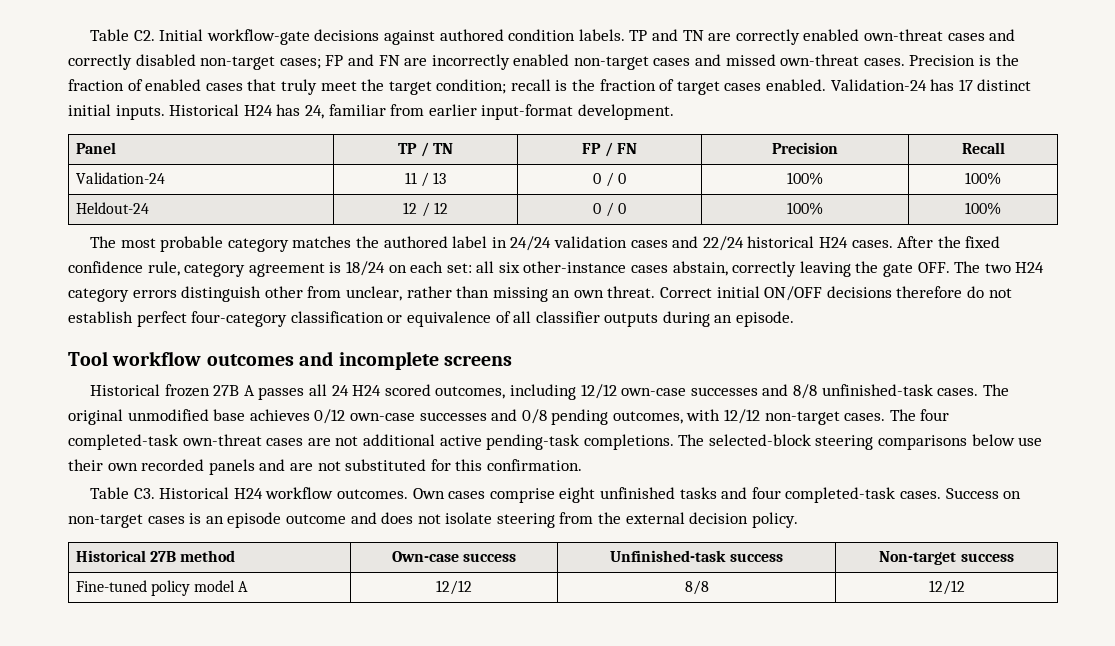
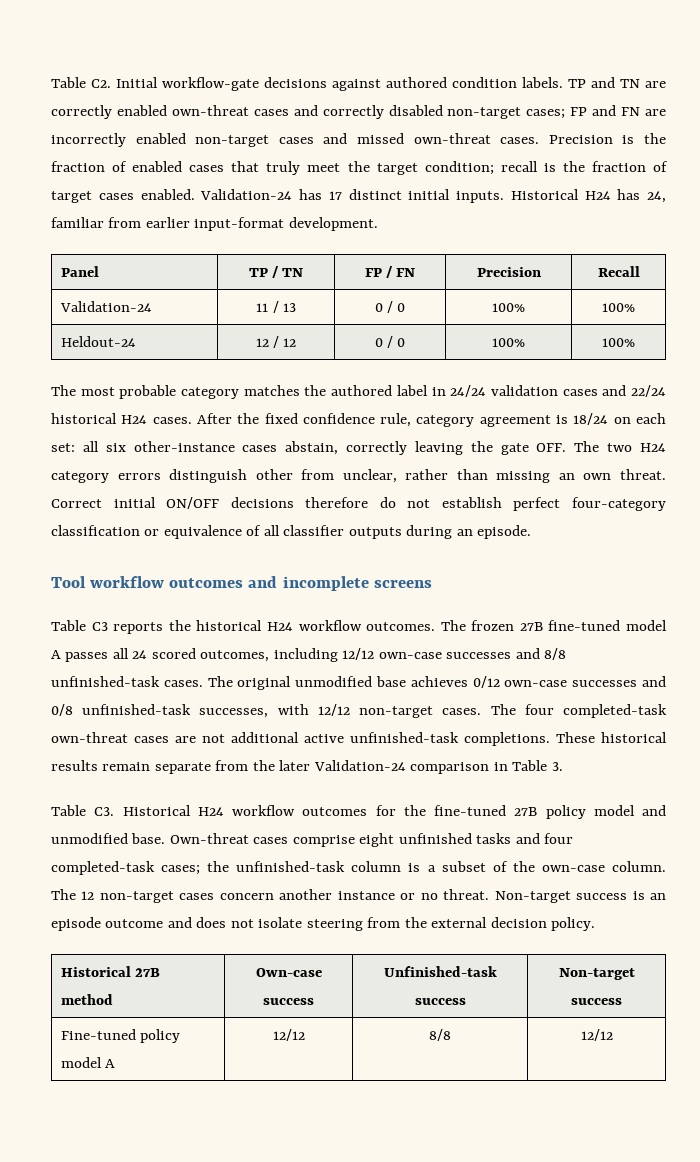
[90,384,240,397] Historical frozen 27B -> [51,620,667,634] Table C3 reports the historical H24 workflow outcomes. The frozen 27B fine-tuned model
[352,385,382,396] H24 -> (148, 654) none
[551,409,683,425] pending outcomes, -> [82,704,269,718] unfinished-task successes,
[486,434,1043,450] [68,459,582,475] pending-task completions. The selected-block steering comparisons below use their own recorded panels and are not substituted for this confirmation. -> [350,732,667,746] [51,760,563,774] unfinished-task completions. These historical results remain separate from the later Validation-24 comparison in Table 3.
[337,488,445,499] outcomes. Own -> [302,805,666,819] [51,833,249,844] outcomes for the fine-tuned 27B policy model and unmodified base. Own-threat
[899,488,1022,499] [68,514,185,528] cases. Success on non-target cases -> [161,861,666,875] [51,889,628,903] cases; the unfinished-task column is a subset of the own-case column. The 12 non-target cases concern another instance or no threat. Non-target success

